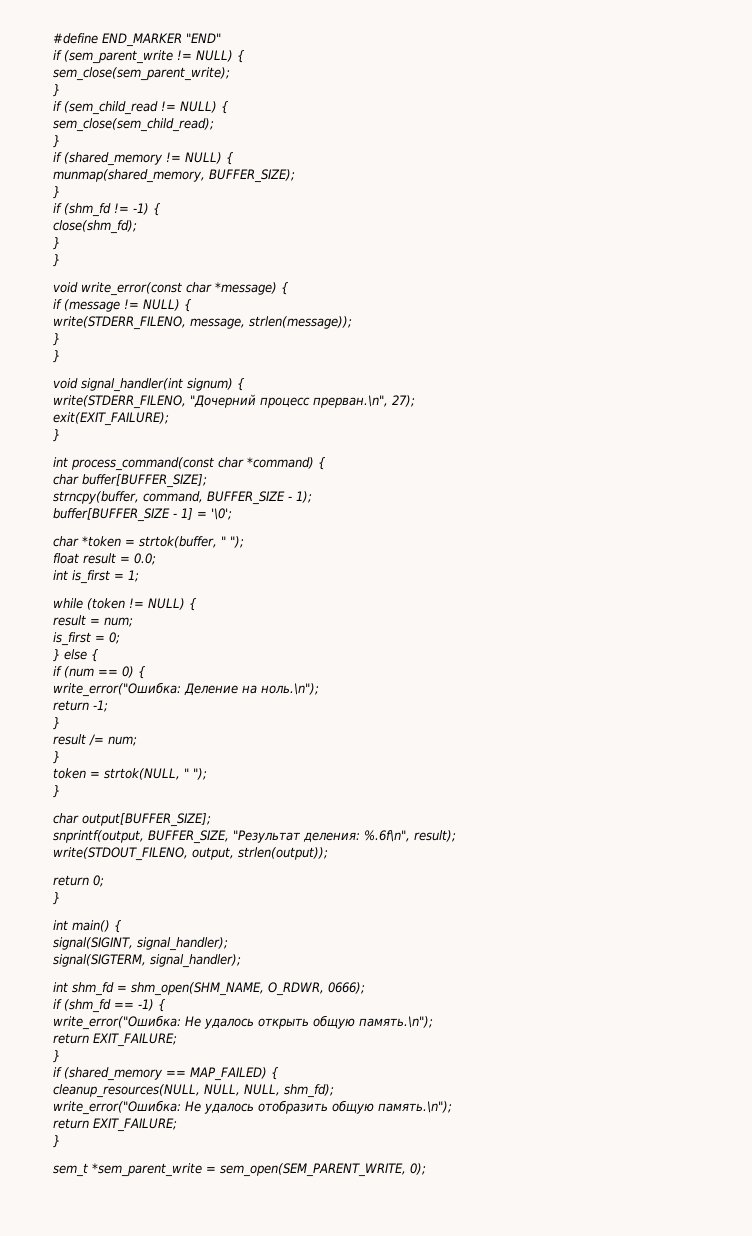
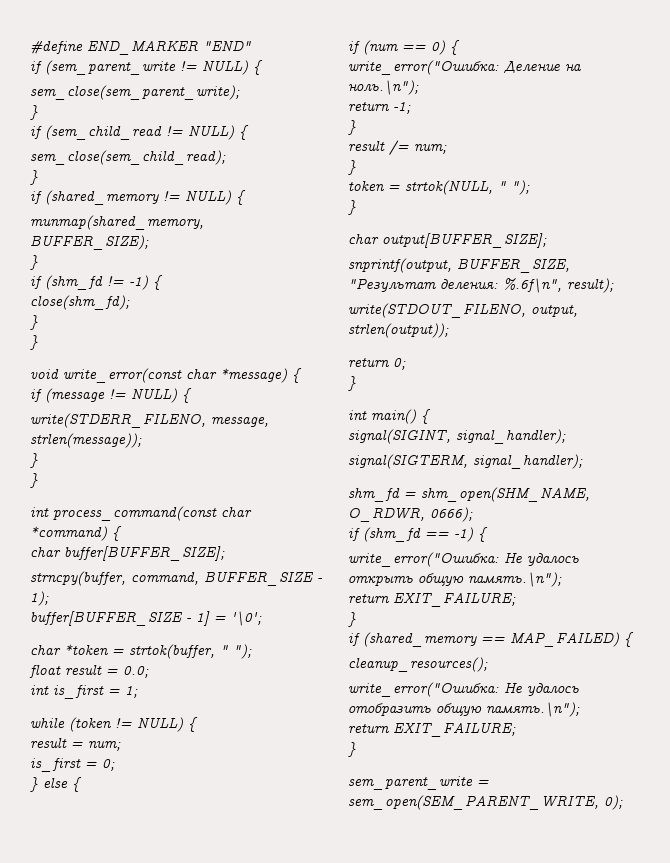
[53,378,245,392] [53,394,415,409] [53,412,169,426] [53,429,60,442] // void signal_handler(int signum) { // write(STDERR_FILENO, "Дочерний процесс прерван.\n", 27); // exit(EXIT_FAILURE); // } -> (38, 480) none
[53,982,68,992] int -> (583, 461) none
[53,1084,334,1098] cleanup_resources(NULL, NULL, NULL, shm_fd); -> [348,657,488,672] cleanup_resources();
[53,1163,202,1177] sem_t *sem_parent_write -> [348,776,473,790] sem_parent_write

